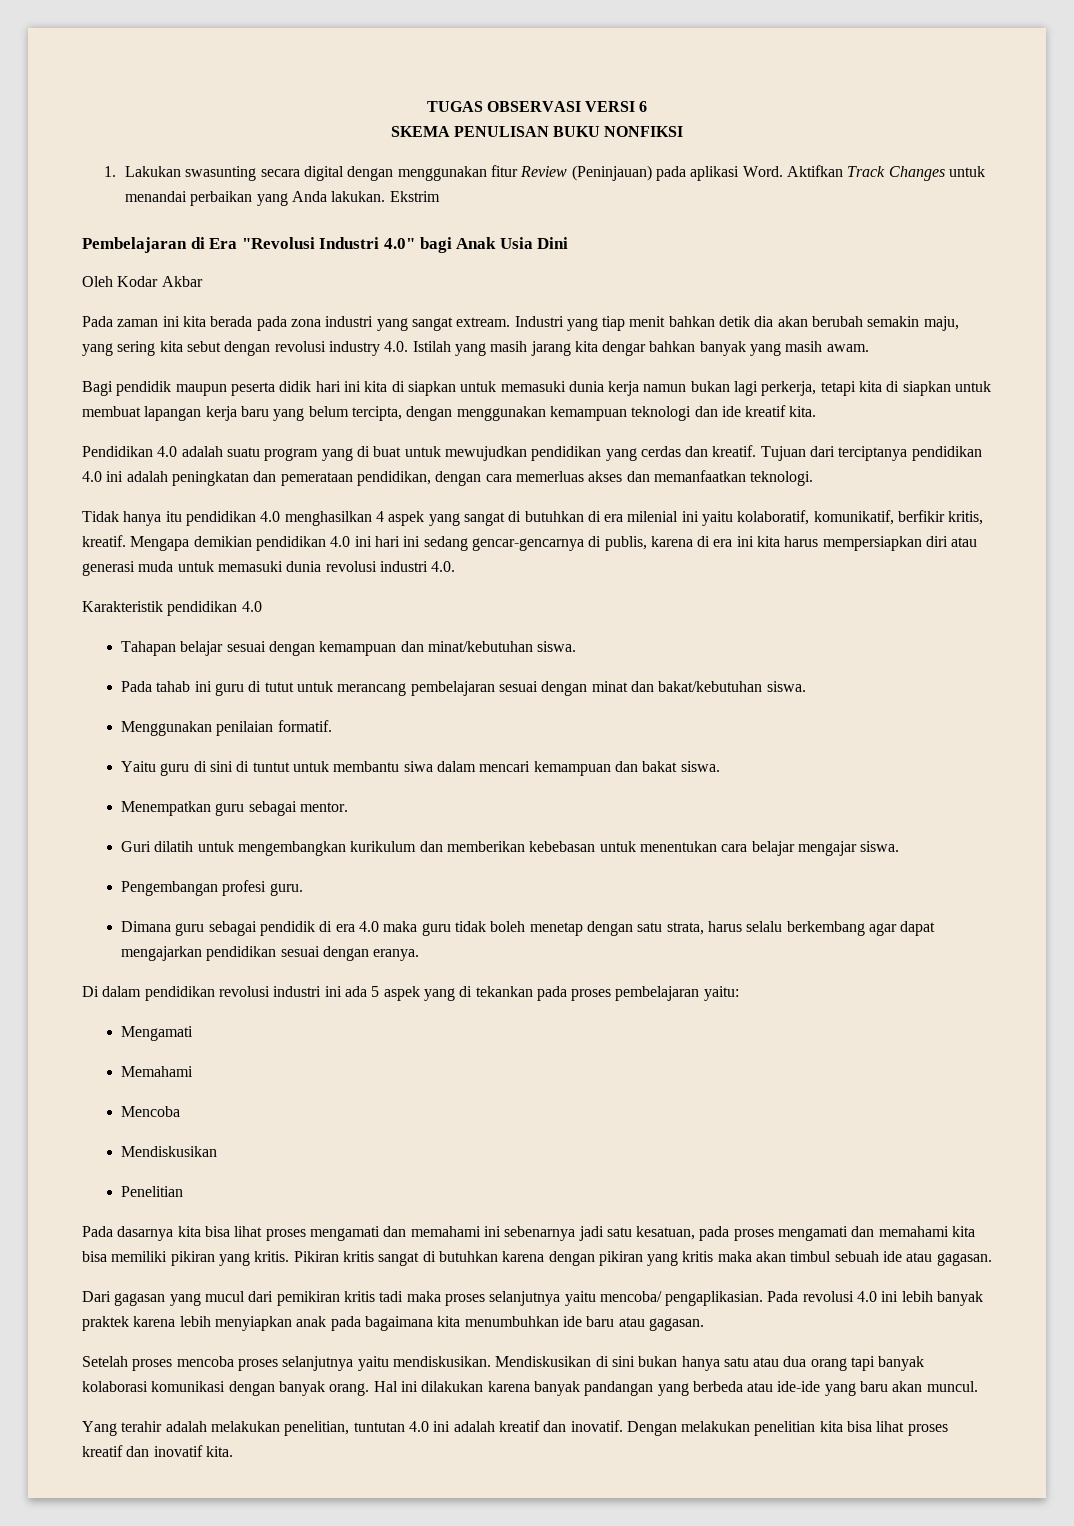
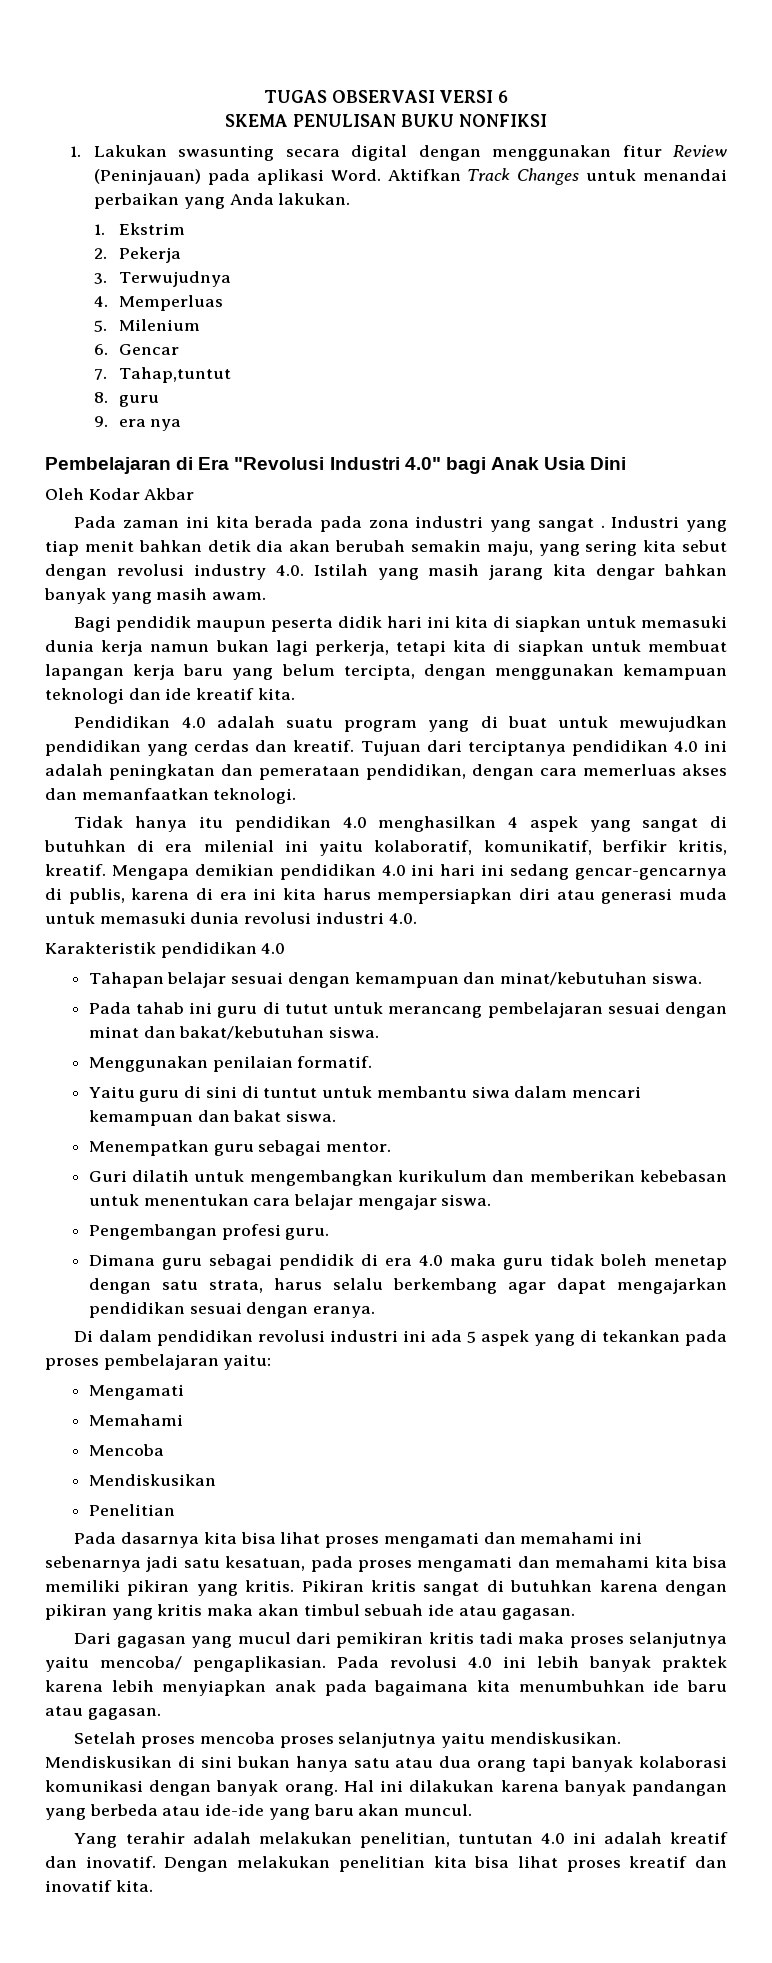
(386, 196) none -> [94,224,106,235] // 1.
(440, 196) none -> [94,247,181,263] [94,271,231,287] [94,295,223,311] [94,319,200,332] [94,344,179,355] [94,367,231,383] [94,392,159,407] [94,416,182,431] // 2. Pekerja // 3. Terwujudnya // 4. Memperluas // 5. Milenium // 6. Gencar // 7. Tahap,tuntut // 8. guru // 9. era nya
[456,317,511,327] extream. -> [600,525,605,528] .

